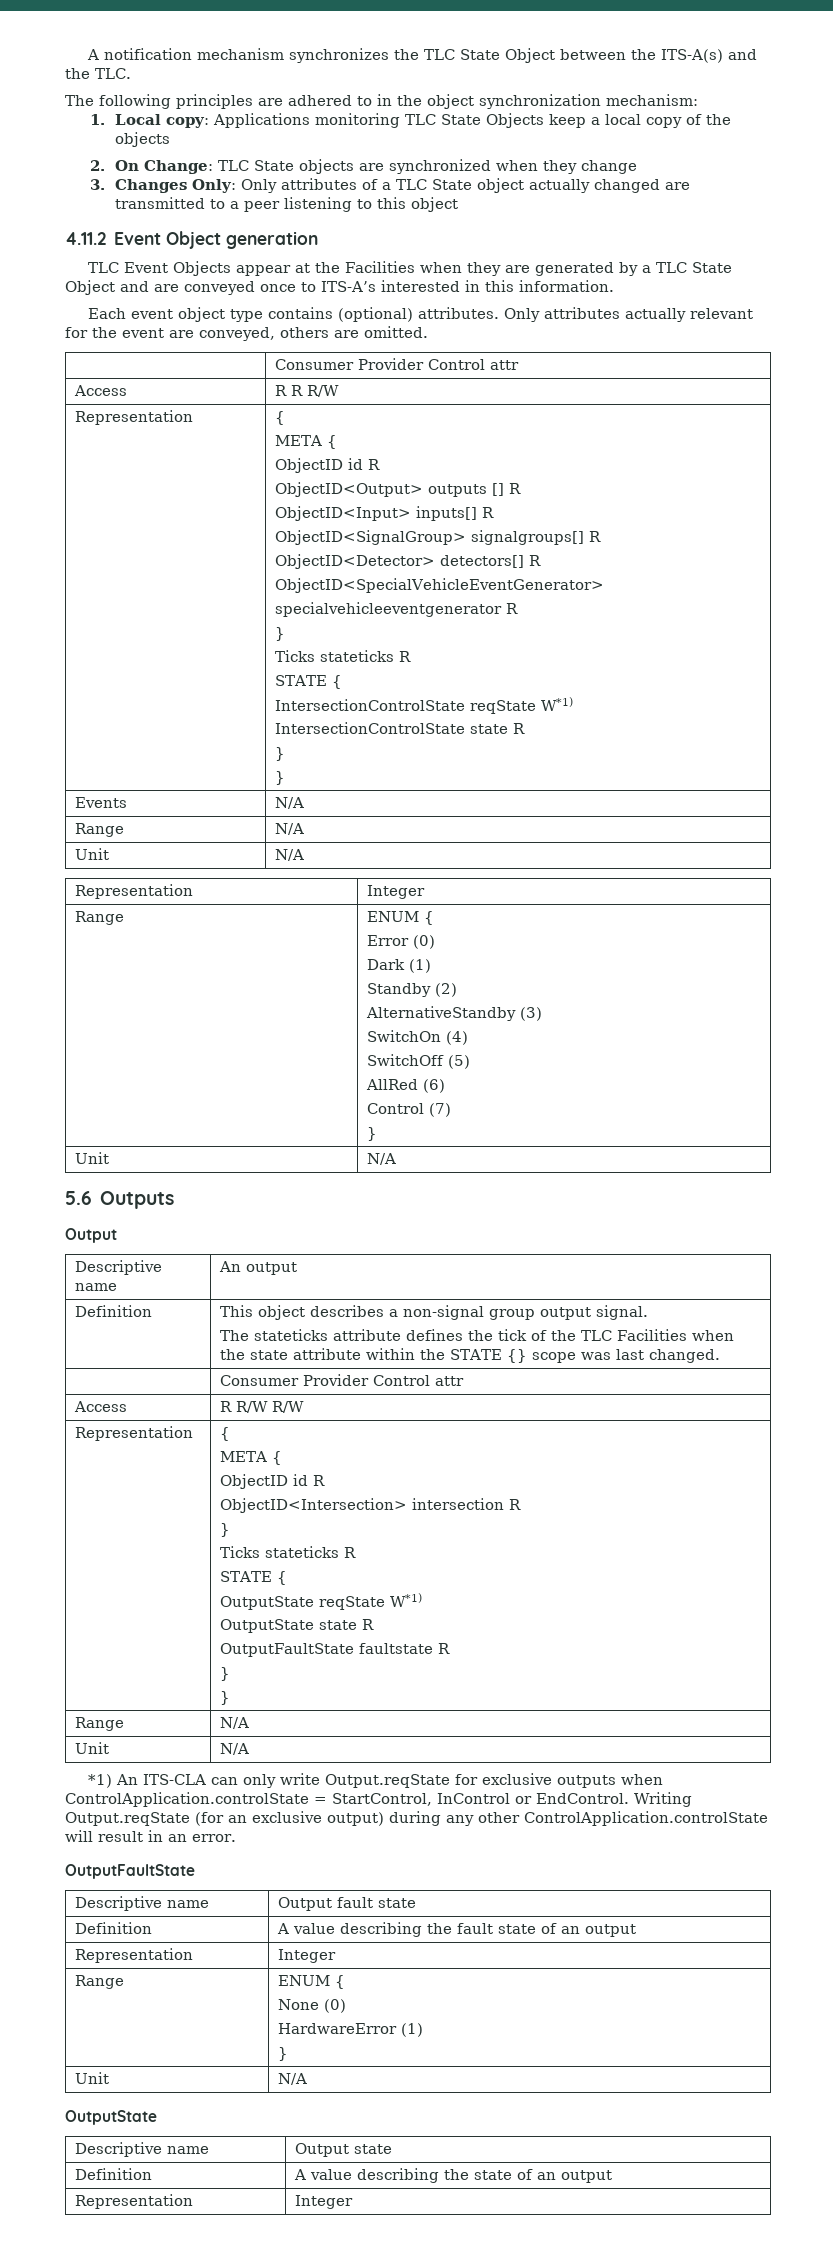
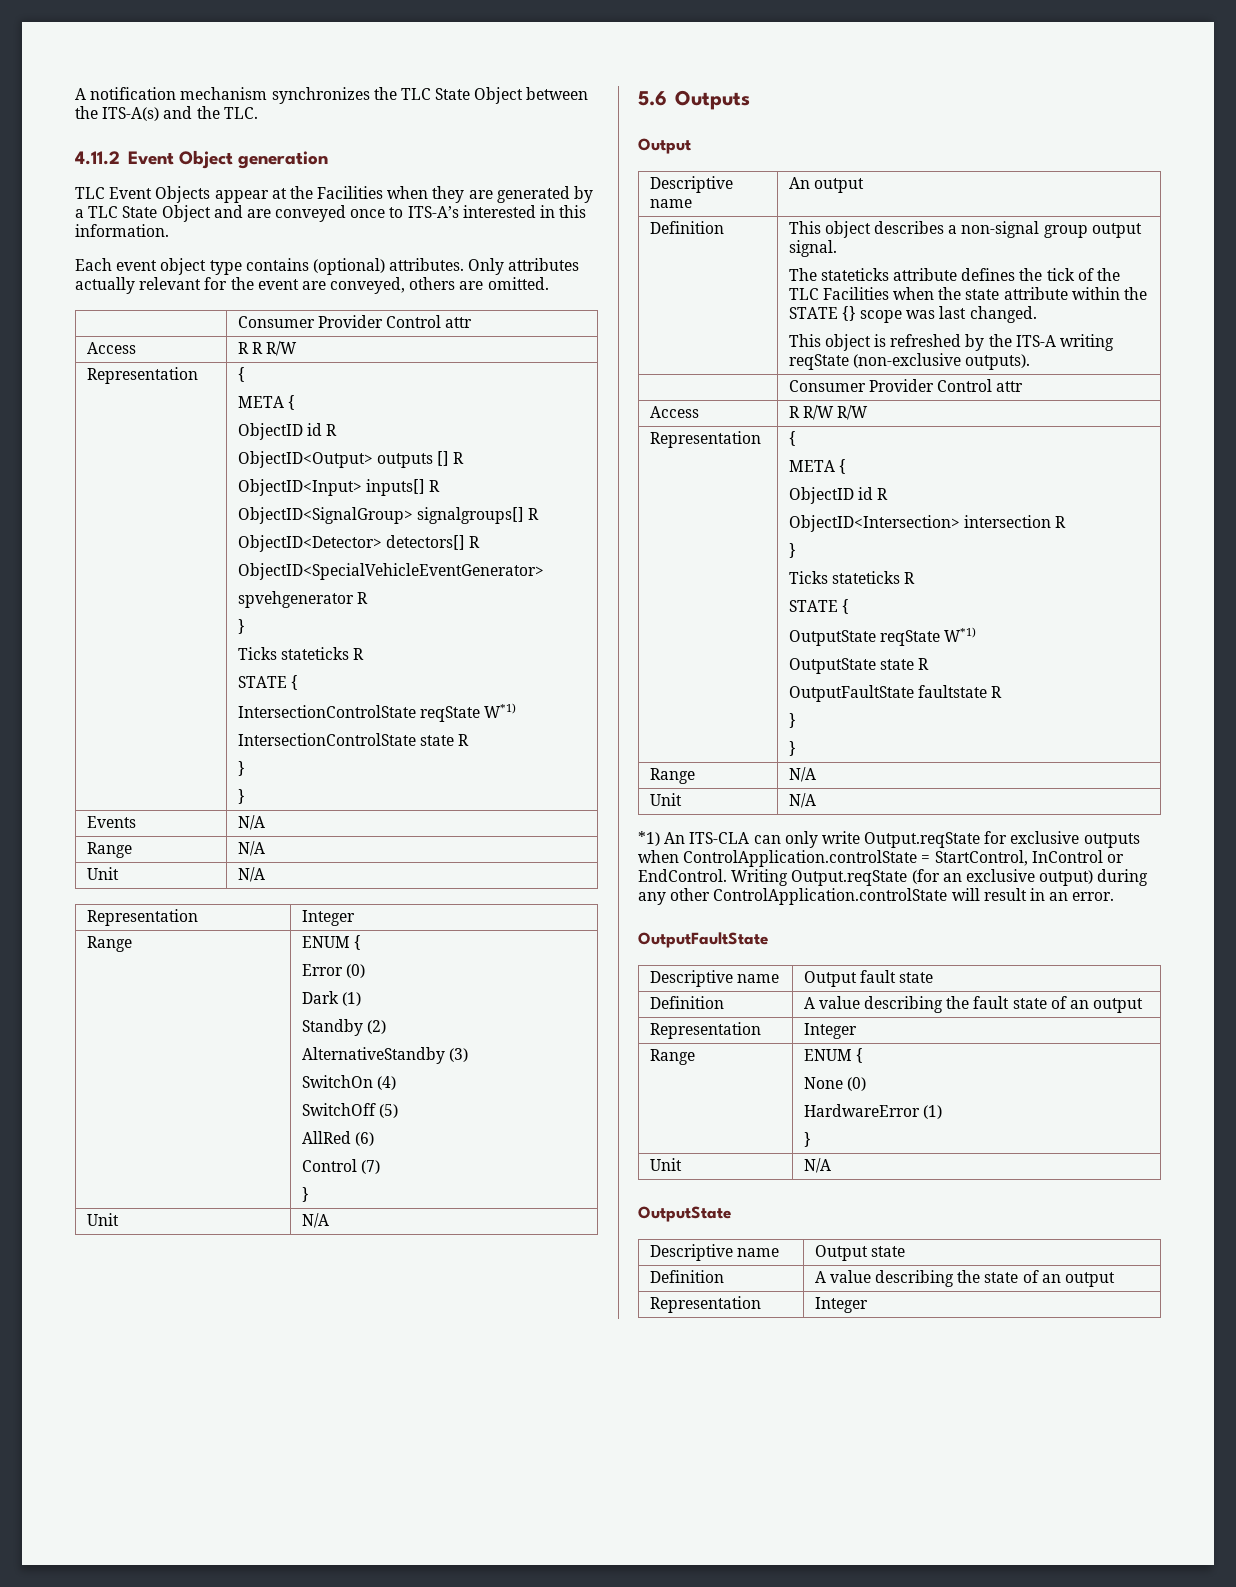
[65,94,698,109] [90,113,732,128] [115,132,171,147] [90,159,638,174] [90,178,691,193] [115,197,459,212] // The following principles are adhered to in the object synchronization mechanism: // 1. Local copy: Applications monitoring TLC State Objects keep a local copy of the objects // 2. On Change: TLC State objects are synchronized when they change // 3. Changes Only: Only attributes of a TLC State object actually changed are transmitted to a peer listening to this object -> (258, 113) none
[274,602,502,617] specialvehicleeventgenerator -> [237,591,354,608] spvehgenerator
(720, 1356) none -> [788,334,1114,351] [788,353,1030,370] // This object is refreshed by the ITS-A writing reqState (non-exclusive outputs).

